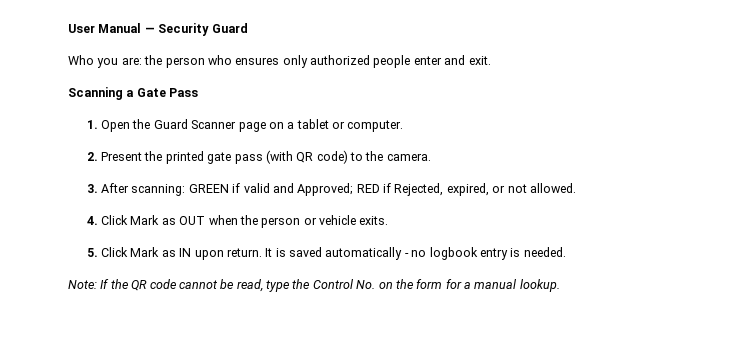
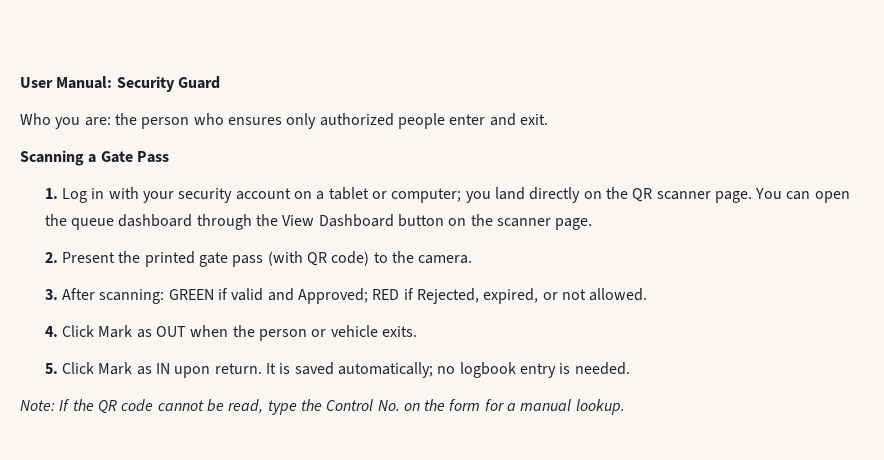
[98,23,155,33] Manual — -> [56,76,113,89] Manual:
[101,119,404,132] Open the Guard Scanner page on a tablet or computer. -> [62,187,850,203] [44,214,593,230] Log in with your security account on a tablet or computer; you land directly on the QR scanner page. You can open the queue dashboard through the View Dashboard button on the scanner page.
[325,247,409,260] automatically - -> [337,362,433,378] automatically;

